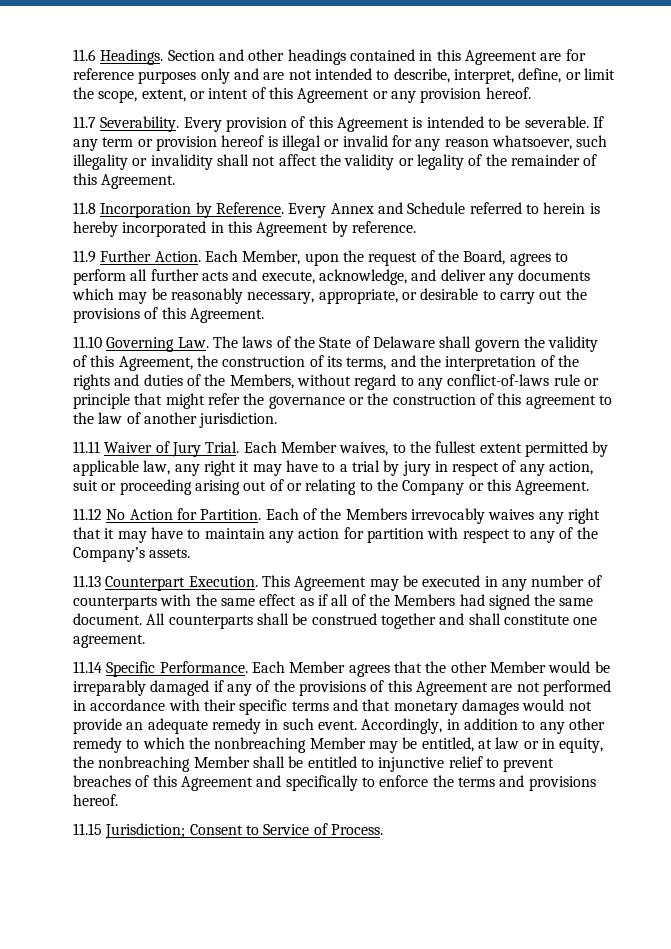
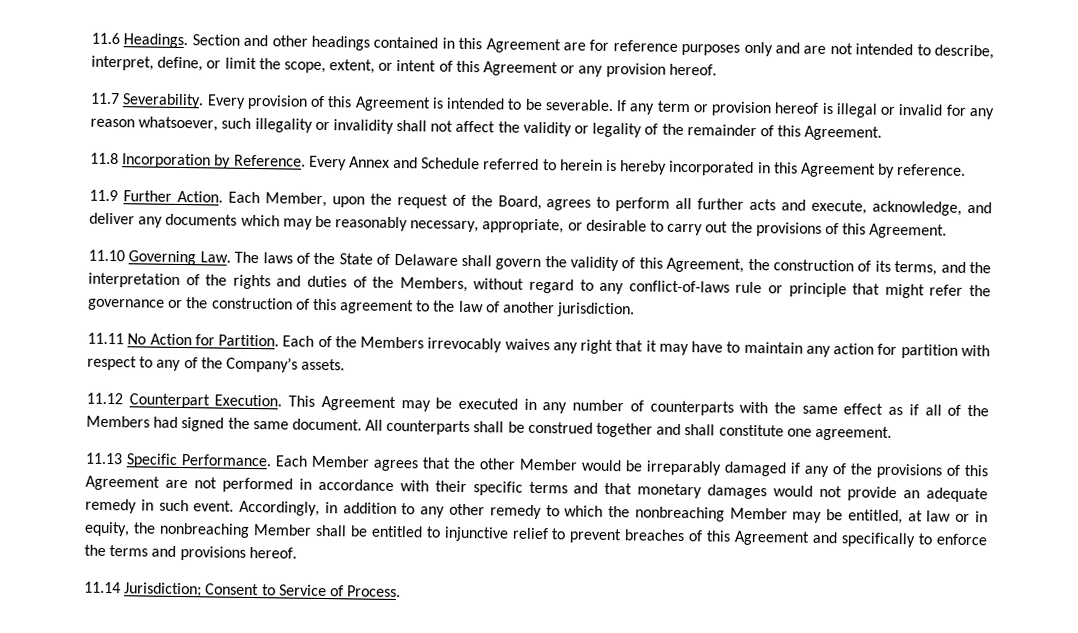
[104,441,609,457] [73,460,594,476] [73,479,590,495] [73,508,102,520] Waiver of Jury Trial. Each Member waives, to the fullest extent permitted by applicable law, any right it may have to a trial by jury in respect of any action, suit or proceeding arising out of or relating to the Company or this Agreement. // 11.12 -> (124, 338) none
[73,575,101,587] 11.13 -> [86,392,123,405] 11.12
[73,661,102,673] 11.14 -> [85,452,123,465] 11.13
[73,823,102,835] 11.15 -> [84,581,121,594] 11.14

